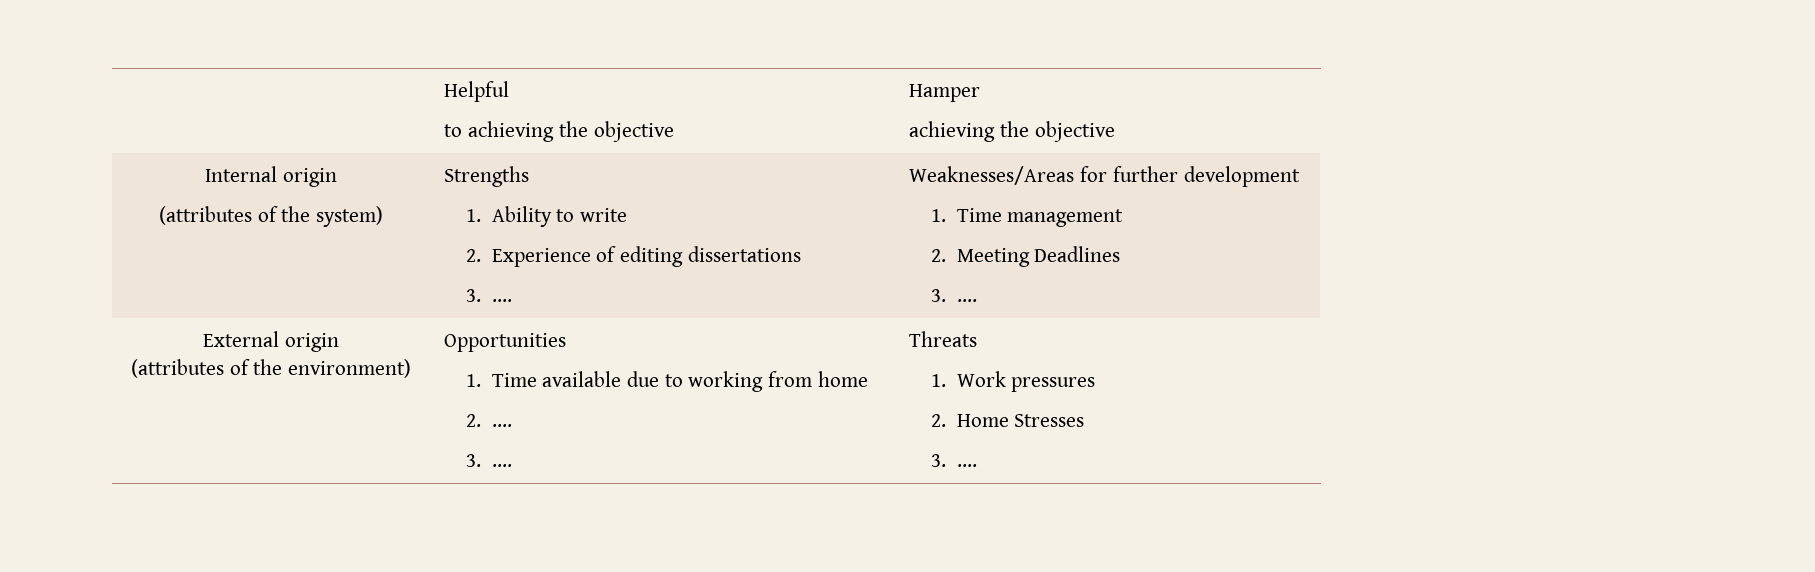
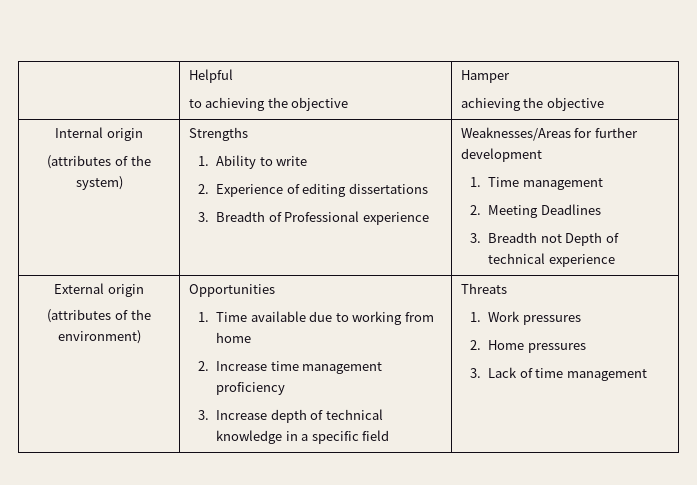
[491,299,512,302] .... -> [215,211,429,225] Breadth of Professional experience
[956,299,977,302] .... -> [487,232,619,246] [487,253,615,267] Breadth not Depth of technical experience
[491,424,512,427] [466,454,512,467] .... // 3. .... -> [215,361,383,374] [215,382,285,395] [198,409,383,423] [215,430,390,444] Increase time management proficiency // 3. Increase depth of technical knowledge in a specific field
[1014,414,1085,427] [931,454,977,467] Stresses // 3. .... -> [527,343,586,353] [470,367,647,381] pressures // 3. Lack of time management

